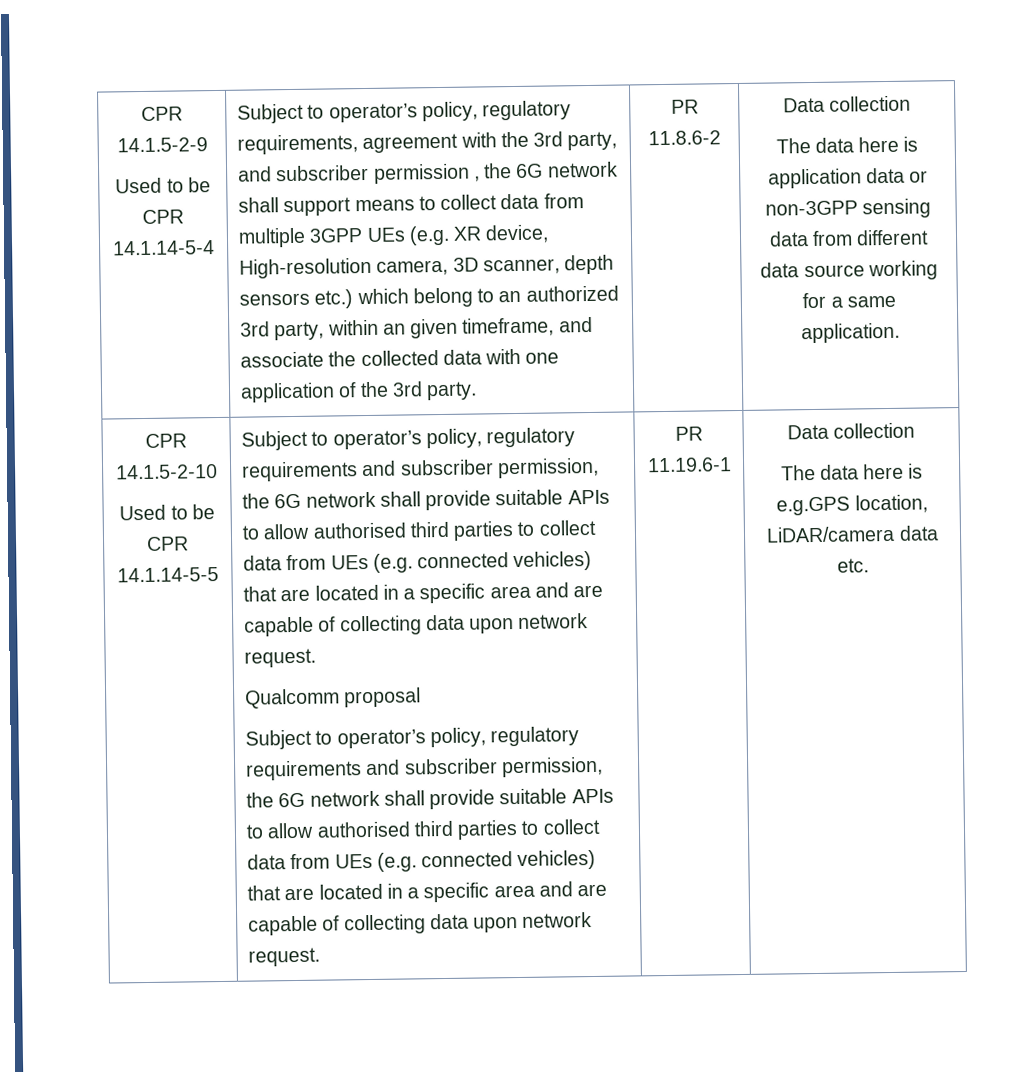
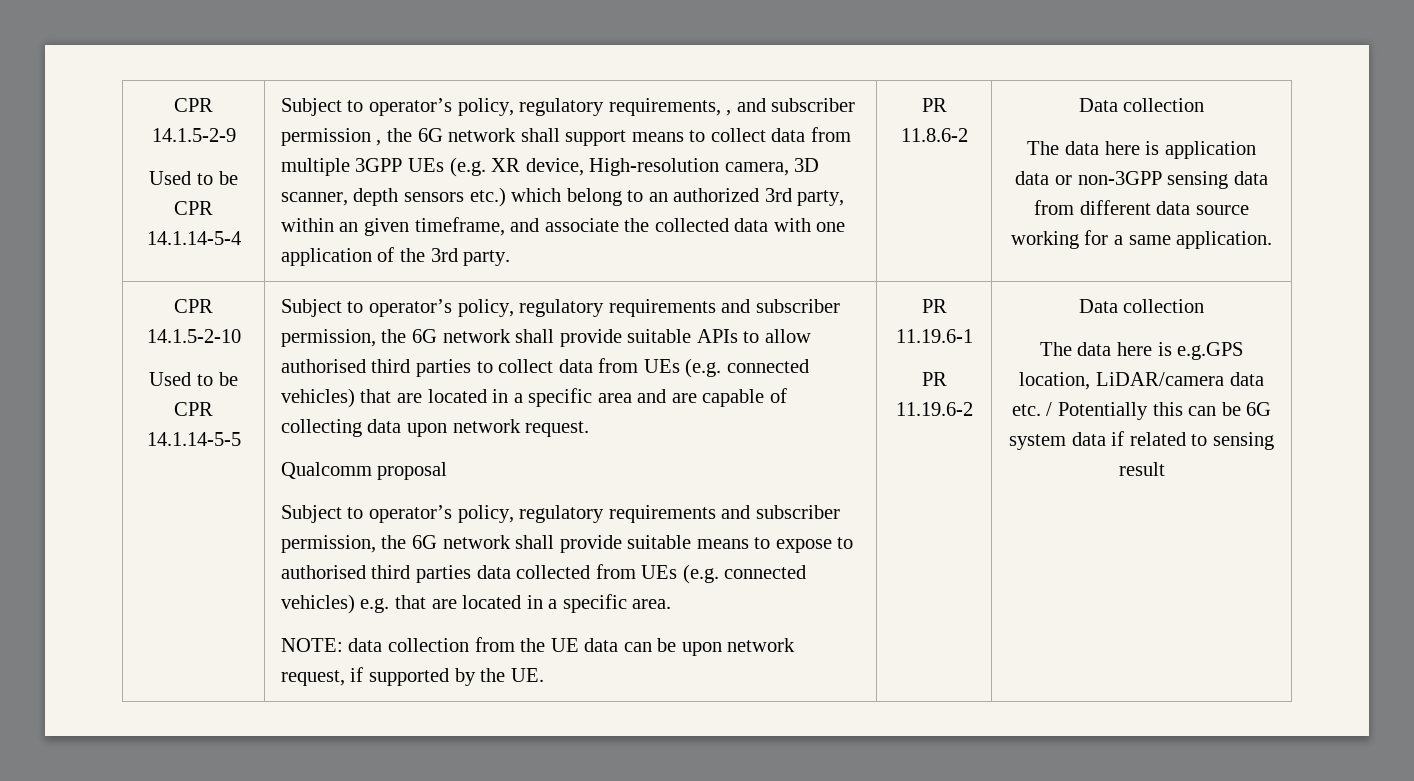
[362,131,618,154] agreement with the 3rd party, -> [726,110,732,116] ,
[571,788,614,804] [246,818,601,840] [247,849,597,872] [247,881,608,903] [248,912,593,936] [248,947,321,967] APIs to allow authorised third parties to collect data from UEs (e.g. connected vehicles) that are located in a specific area and are capable of collecting data upon network request. -> [696,537,854,553] [280,564,807,584] [280,594,672,614] [280,637,796,656] [280,667,544,686] means to expose to authorised third parties data collected from UEs (e.g. connected vehicles) e.g. that are located in a specific area. // NOTE: data collection from the UE data can be upon network request, if supported by the UE.
(732, 465) none -> [921,372,947,386] [895,402,973,416] // PR 11.19.6-2
(869, 565) none -> [1046,402,1272,420] [1009,431,1274,450] [1118,462,1165,476] / Potentially this can be 6G system data if related to sensing result

